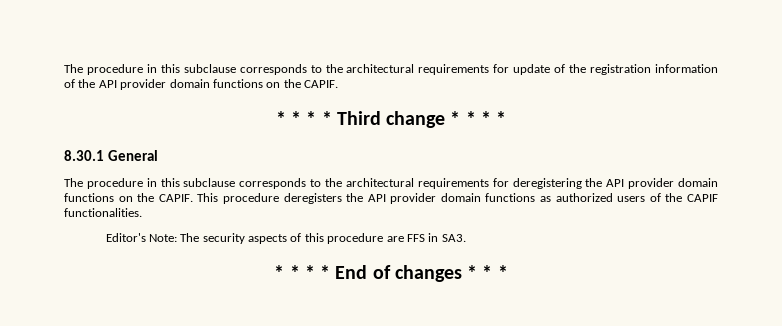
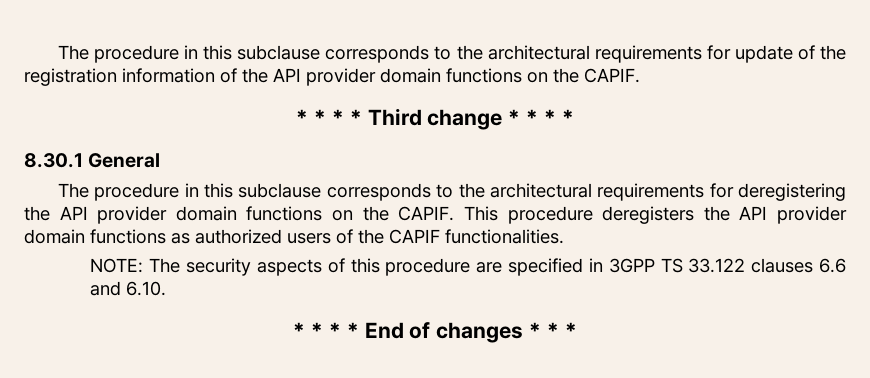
[105,233,177,242] Editor's Note: -> [90,258,144,273] NOTE:
[406,233,466,242] FFS in SA3. -> [508,258,846,276] [90,281,167,296] specified in 3GPP TS 33.122 clauses 6.6 and 6.10.

